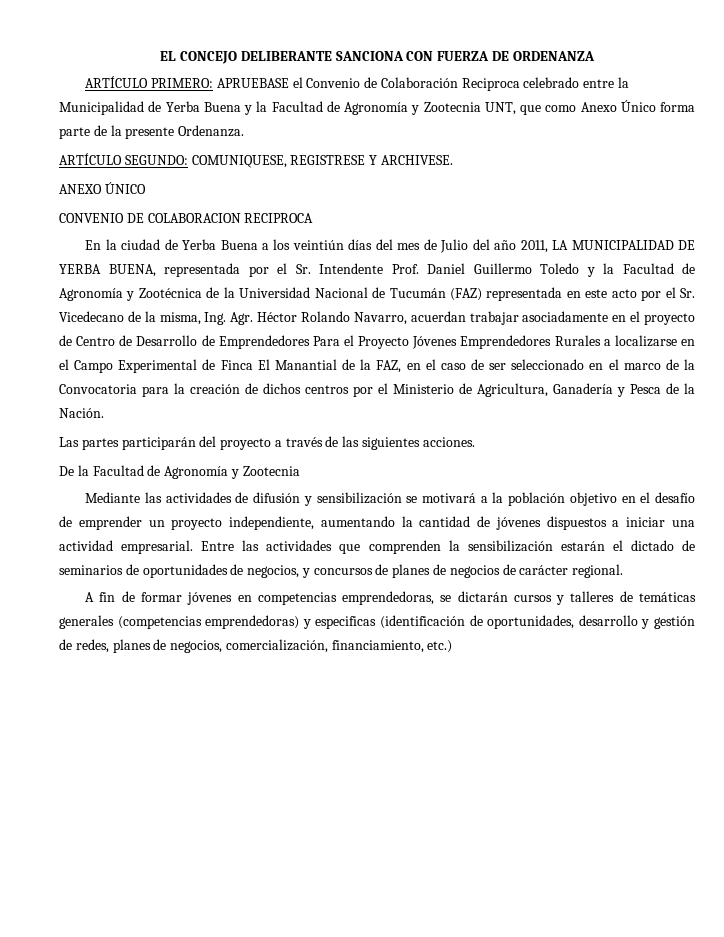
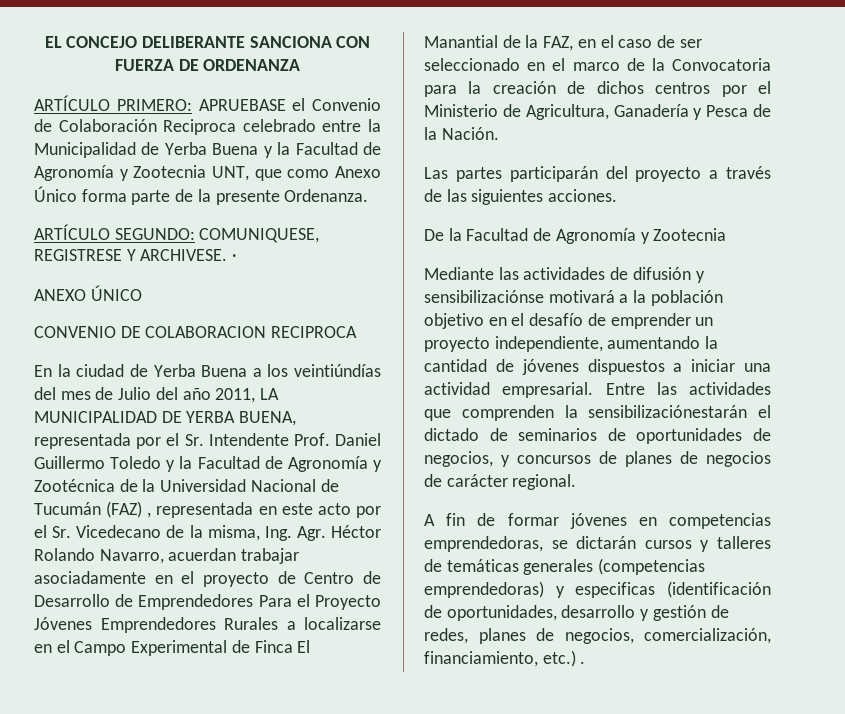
(453, 160) none -> [232,254,238,261] ·
[292,239,373,250] veintiún días -> [294,364,381,377] veintiúndías
(482, 294) none -> [147,512,152,518] ,
[316,492,418,504] sensibilización se -> [424,290,544,303] sensibilizaciónse
[467,540,605,552] sensibilización estarán -> [588,405,748,418] sensibilizaciónestarán
(453, 646) none -> [580,661,586,664] .

